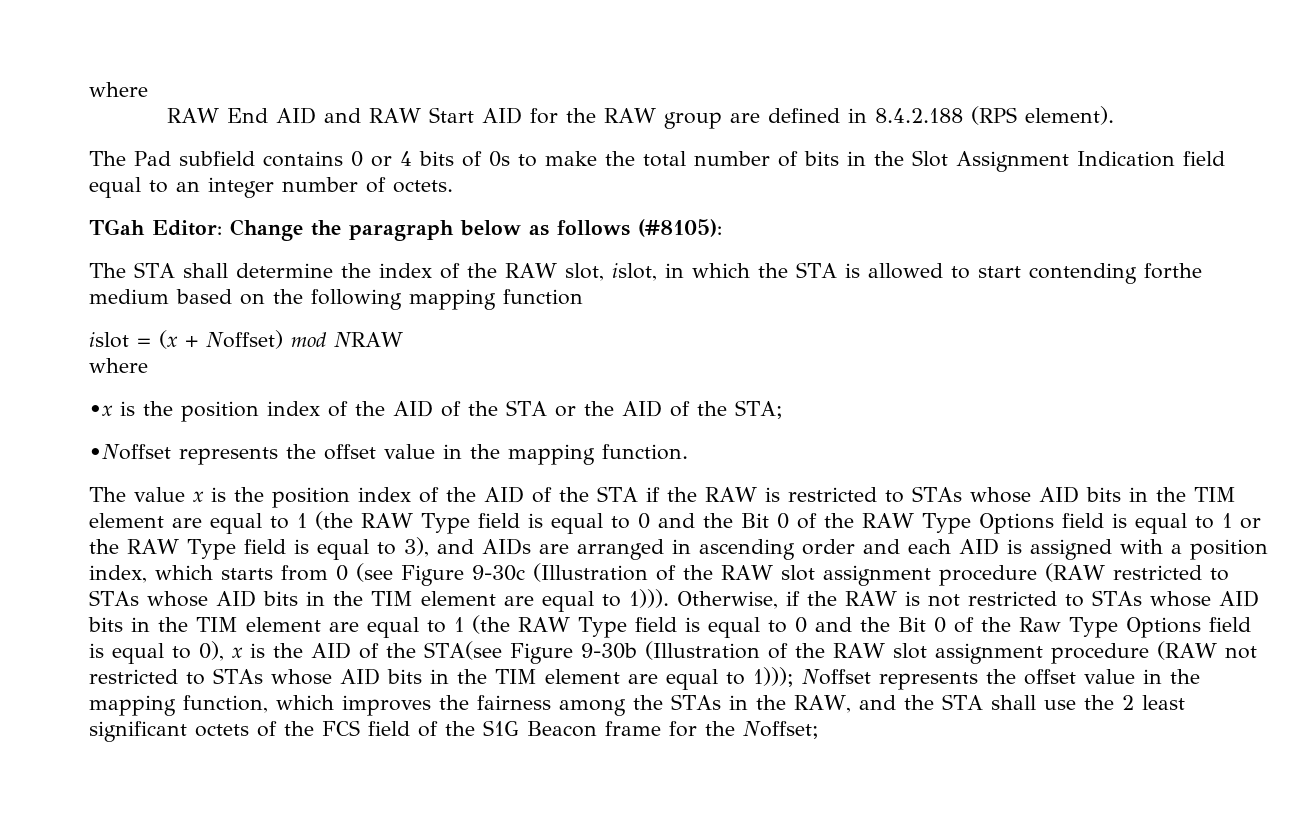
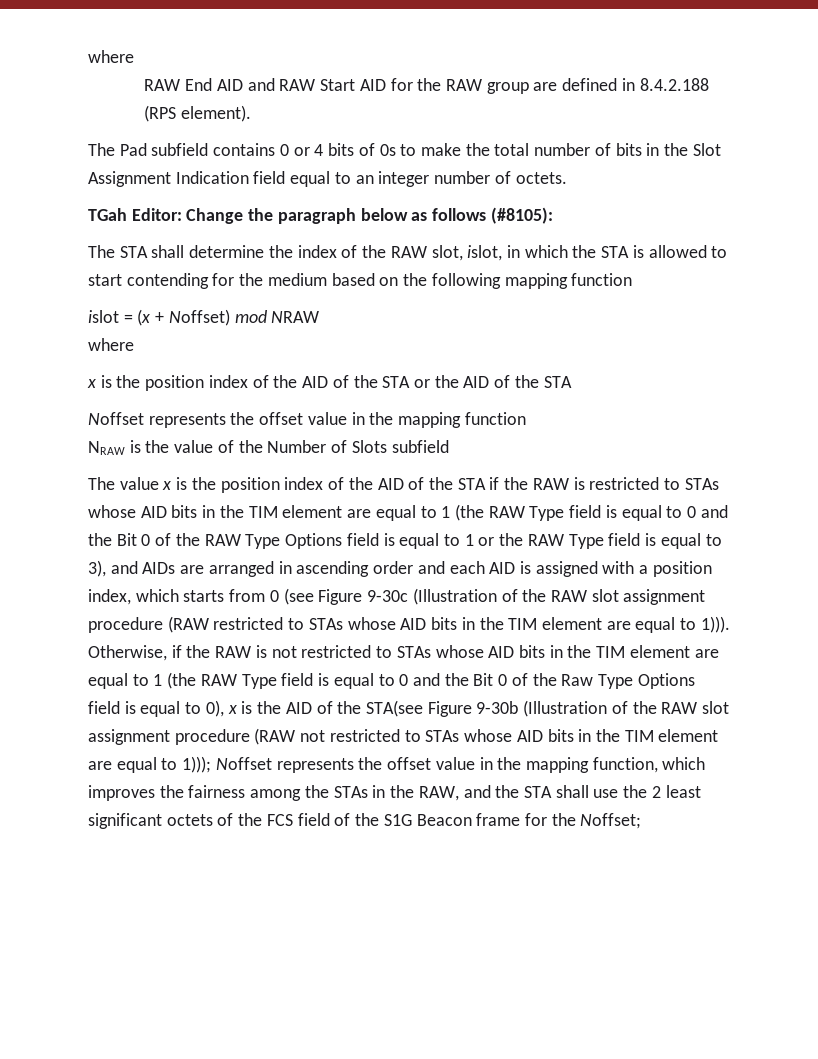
[1143,263,1202,279] forthe -> [212,273,264,286] for the
[89,405,113,416] •x -> [87,379,96,388] x
[734,400,783,419] [89,444,688,465] STA; // •Noffset represents the offset value in the mapping function. -> [543,376,572,388] [88,412,526,428] [88,440,449,455] STA // Noffset represents the offset value in the mapping function // NRAW is the value of the Number of Slots subfield

